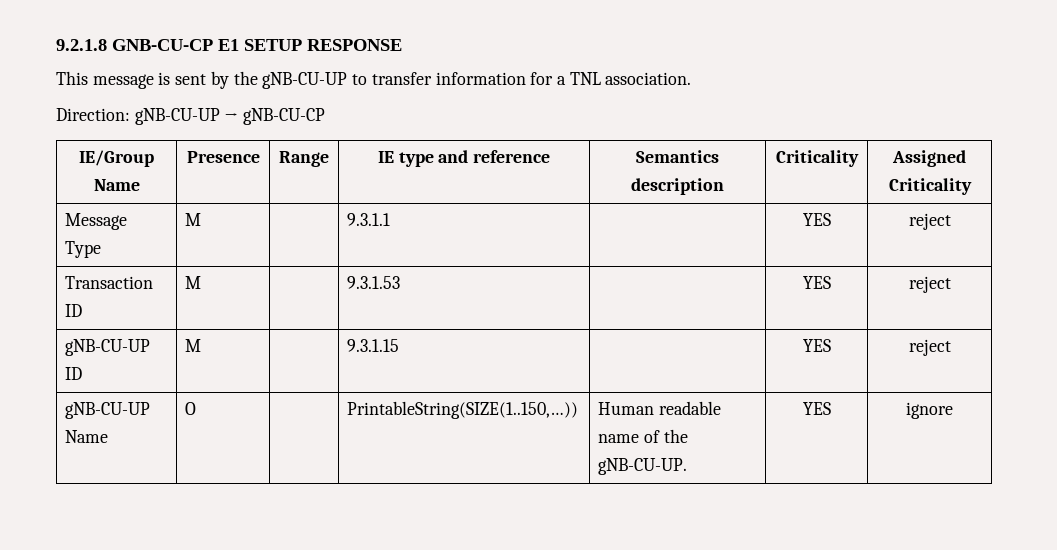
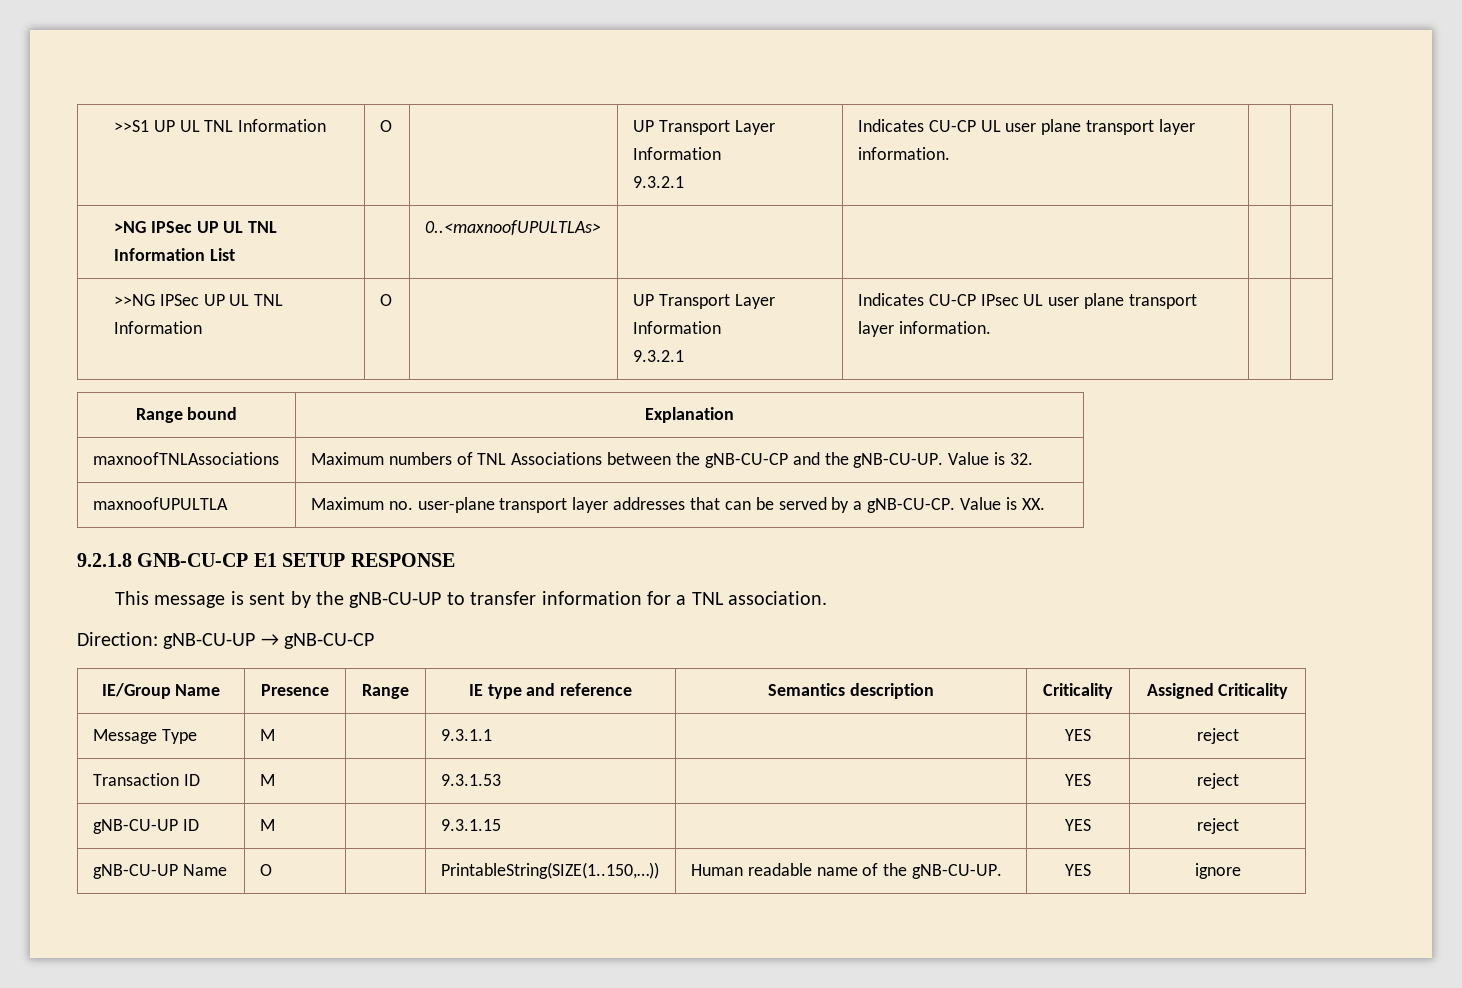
(56, 45) none -> [113,119,327,132] [379,120,392,132] [632,120,775,135] [632,147,721,160] [632,176,684,188] [857,119,1195,135] [857,147,950,160] [113,221,278,233] [113,248,235,261] [424,220,601,235] [113,294,284,306] [113,321,202,334] [379,294,392,306] [632,294,775,309] [632,321,721,334] [632,350,684,362] [857,293,1197,309] [857,321,991,337] [135,407,238,423] [645,407,734,423] [92,452,279,465] [310,452,1033,468] [92,497,228,510] [310,497,1045,513] >>S1 UP UL TNL Information | O | | UP Transport Layer Information // 9.3.2.1 | Indicates CU-CP UL user plane transport layer information. | | // >NG IPSec UP UL TNL Information List | | 0..<maxnoofUPULTLAs> | | | | // >>NG IPSec UP UL TNL Information | O | | UP Transport Layer Information // 9.3.2.1 | Indicates CU-CP IPsec UL user plane transport layer information. | | // Range bound | Explanation // maxnoofTNLAssociations | Maximum numbers of TNL Associations between the gNB-CU-CP and the gNB-CU-UP. Value is 32. // maxnoofUPULTLA | Maximum no. user-plane transport layer addresses that can be served by a gNB-CU-CP. Value is XX. //

